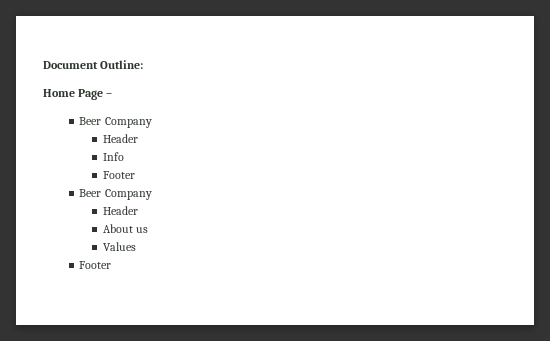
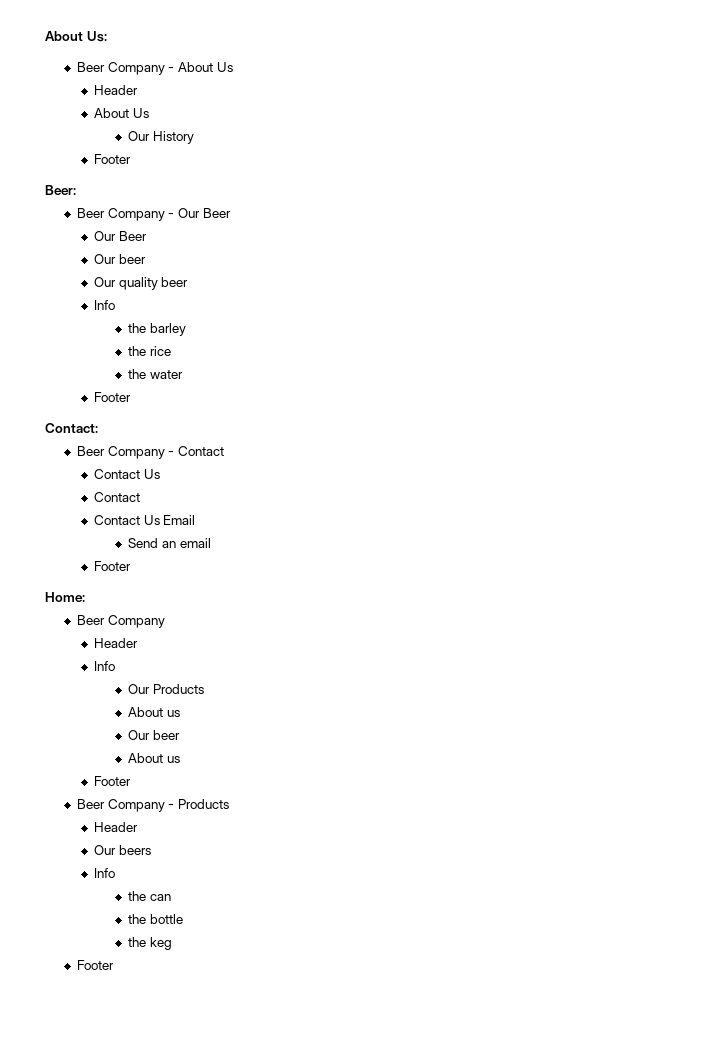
[43,60,144,69] [43,89,113,100] [79,117,152,128] [102,134,138,143] [102,152,124,161] Document Outline: // Home Page – // Beer Company // Header // Info -> [45,31,107,42] [76,62,233,75] [94,85,139,95] [94,108,149,118] [128,131,195,144] [94,154,132,164] [45,185,76,195] [76,208,231,221] [94,231,147,241] [94,254,146,264] [94,277,189,290] [94,300,116,310] [128,323,187,336] [128,346,172,356] [128,369,184,379] [94,392,132,402] [45,423,98,433] [76,446,224,459] [94,469,160,479] [94,492,141,502] [94,515,196,525] [128,538,211,548] [94,561,132,571] [45,592,85,602] [76,615,165,628] [94,638,139,648] [94,661,116,671] [128,684,205,694] [128,707,181,717] [128,730,181,740] [128,753,181,763] About Us: // Beer Company - About Us // Header // About Us // Our History // Footer // Beer: // Beer Company - Our Beer // Our Beer // Our beer // Our quality beer // Info // the barley // the rice // the water // Footer // Contact: // Beer Company - Contact // Contact Us // Contact // Contact Us Email // Send an email // Footer // Home: // Beer Company // Header // Info // Our Products // About us // Our beer // About us
[102,206,138,215] [102,224,148,233] [102,242,136,251] // Header // About us // Values -> [168,799,229,809] [94,822,139,832] [94,845,151,855] [94,868,116,878] [128,891,172,901] [128,914,184,924] [128,937,173,950] - Products // Header // Our beers // Info // the can // the bottle // the keg

